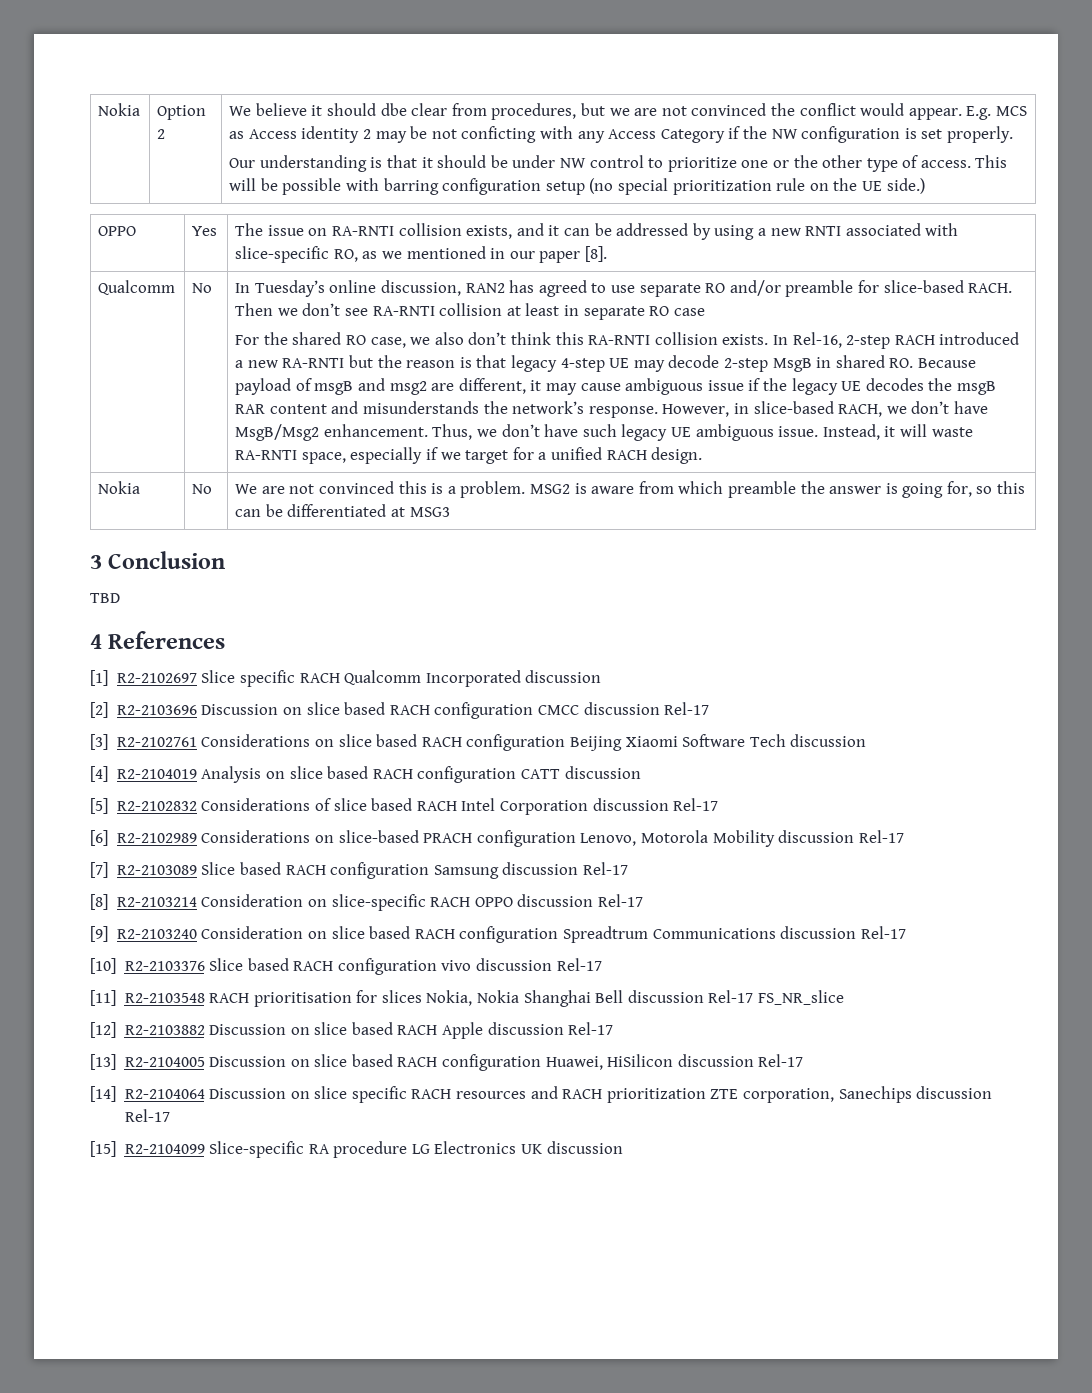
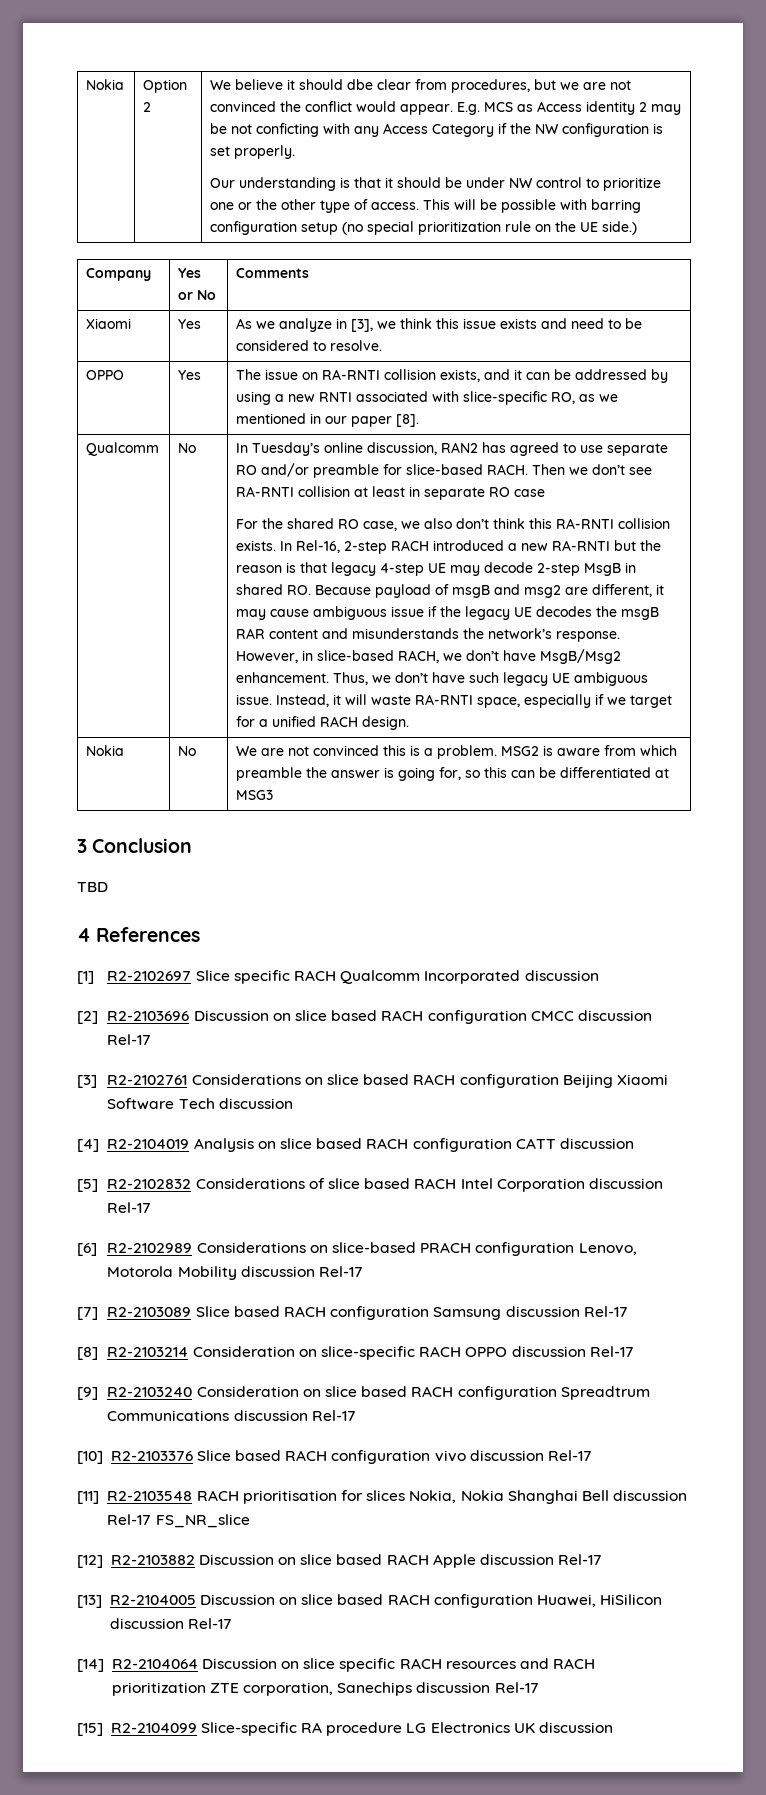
(925, 186) none -> [86,268,152,281] [178,268,202,278] [178,290,217,300] [236,268,310,278] [86,318,132,329] [178,319,202,329] [236,318,643,332] [236,340,383,351] // Company | Yes or No | Comments // Xiaomi | Yes | As we analyze in [3], we think this issue exists and need to be considered to resolve.

